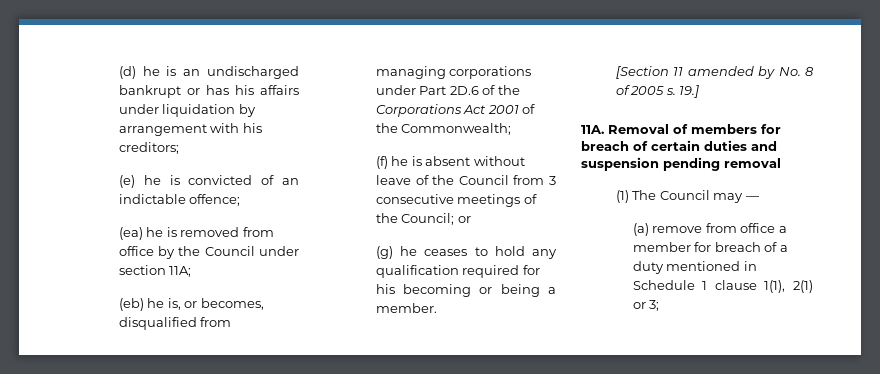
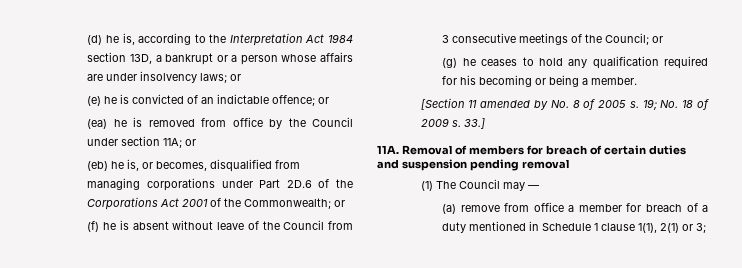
[166,66,299,79] [118,85,299,98] [118,104,256,117] [118,123,262,136] [118,142,179,154] is an undischarged bankrupt or has his affairs under liquidation by arrangement with his creditors; -> [122,33,353,46] [87,52,353,65] [87,71,242,83] is, according to the Interpretation Act 1984 section 13D, a bankrupt or a person whose affairs are under insolvency laws; or
(241, 200) none -> [318,97,330,104] or
(192, 271) none -> [185,139,197,146] or
(512, 129) none -> [334,200,346,207] or
[679,85,700,98] 19.] -> [642,99,710,110] [420,118,485,129] 19; No. 18 of 2009 s. 33.]

